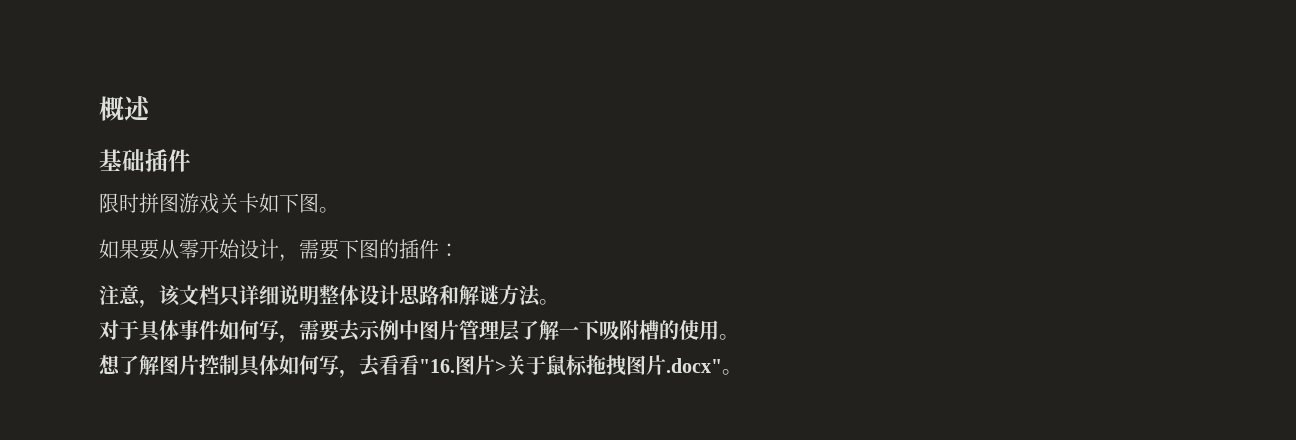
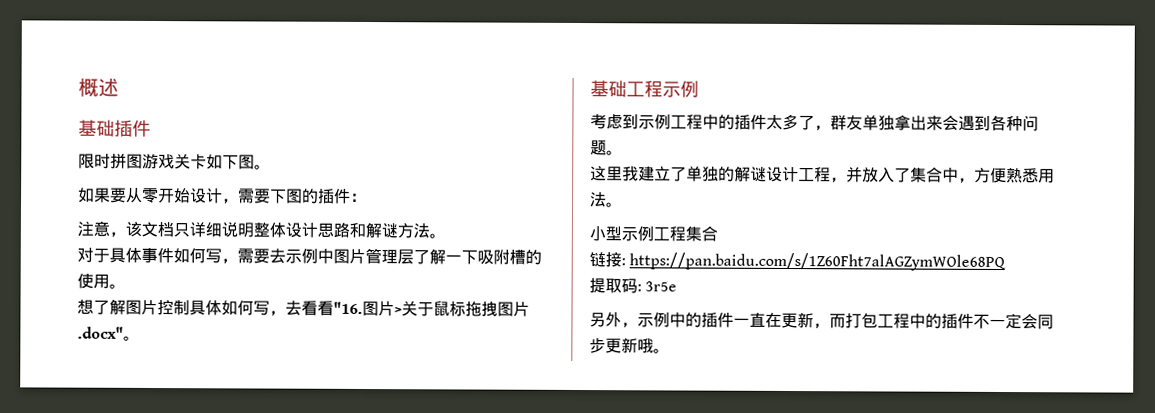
(742, 372) none -> [590,80,699,98] [590,113,1039,132] [590,140,623,156] [590,165,1055,184] [589,192,623,208] [589,225,718,242] [589,252,1007,272] [589,278,678,294] [589,312,1054,330] [589,337,670,354] // 基础工程示例 // 考虑到示例工程中的插件太多了，群友单独拿出来会遇到各种问题。 // 这里我建立了单独的解谜设计工程，并放入了集合中，方便熟悉用法。 // 小型示例工程集合 // 链接: https://pan.baidu.com/s/1Z60Fht7alAGZymWOle68PQ // 提取码: 3r5e // 另外，示例中的插件一直在更新，而打包工程中的插件不一定会同步更新哦。

